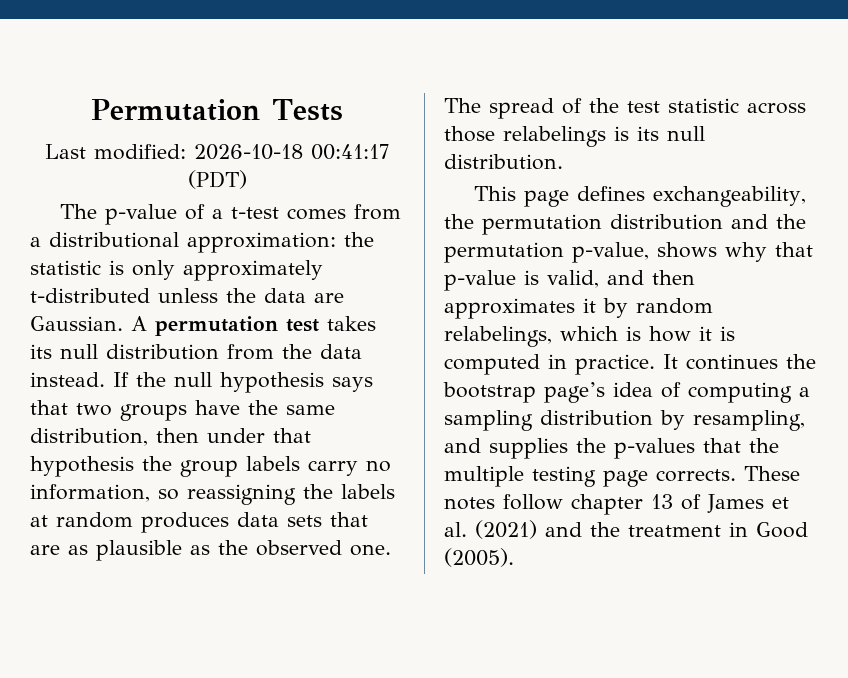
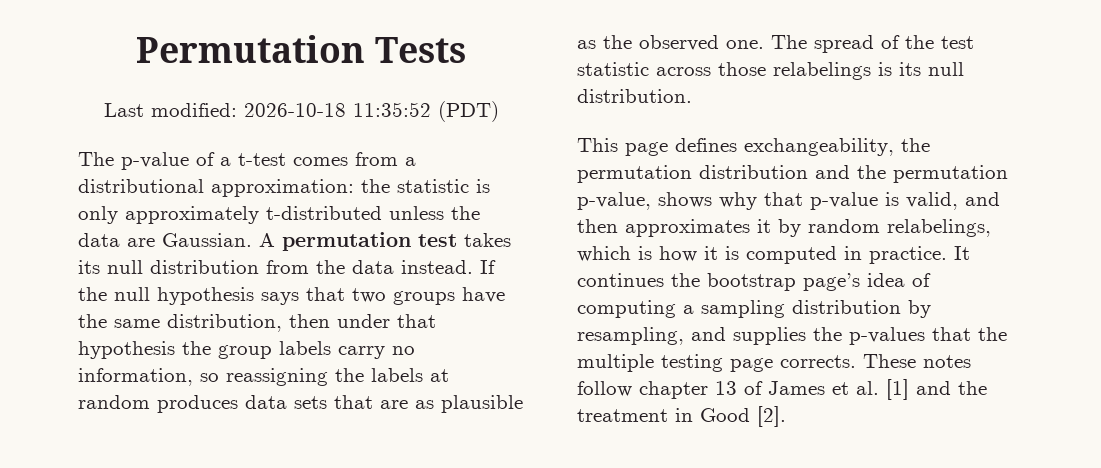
[311,144,389,160] 00:41:17 -> [352,102,431,117] 11:35:52
[475,520,537,539] (2021) -> [886,379,909,400] [1]
[444,548,514,567] (2005). -> [757,406,786,427] [2].

